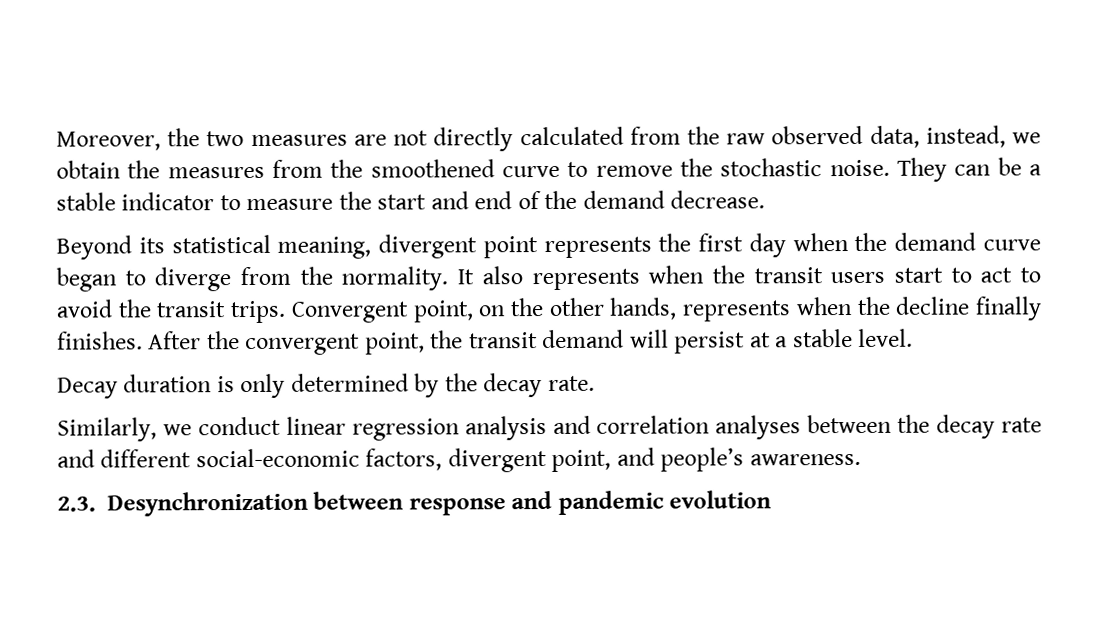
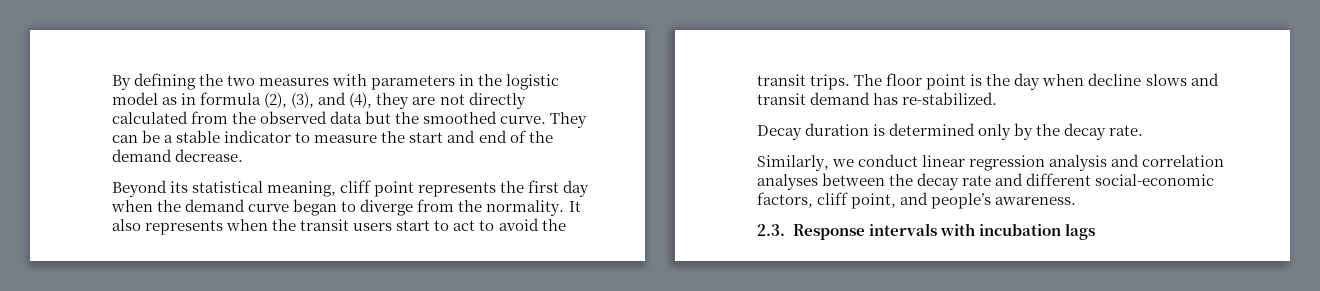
[56,131,161,151] Moreover, -> [112,73,197,90] By defining
(348, 140) none -> [332,74,560,90] [112,92,410,109] with parameters in the logistic model as in formula (2), (3), and (4), they
[726,125,1041,148] [56,158,890,179] raw observed data, instead, we obtain the measures from the smoothened curve to remove the stochastic noise. -> [260,111,547,124] observed data but the smoothed curve.
[378,234,478,259] divergent -> [340,180,372,193] cliff
[290,296,1042,323] [57,328,914,356] Convergent point, on the other hands, represents when the decline finally finishes. After the convergent point, the transit demand will persist at a stable level. -> [854,73,1219,90] [757,92,998,105] The floor point is the day when decline slows and transit demand has re-stabilized.
[240,373,409,399] only determined -> [889,123,1012,140] determined only
[447,448,547,473] divergent -> [817,192,849,205] cliff
[107,490,772,517] Desynchronization between response and pandemic evolution -> [792,223,1095,240] Response intervals with incubation lags

